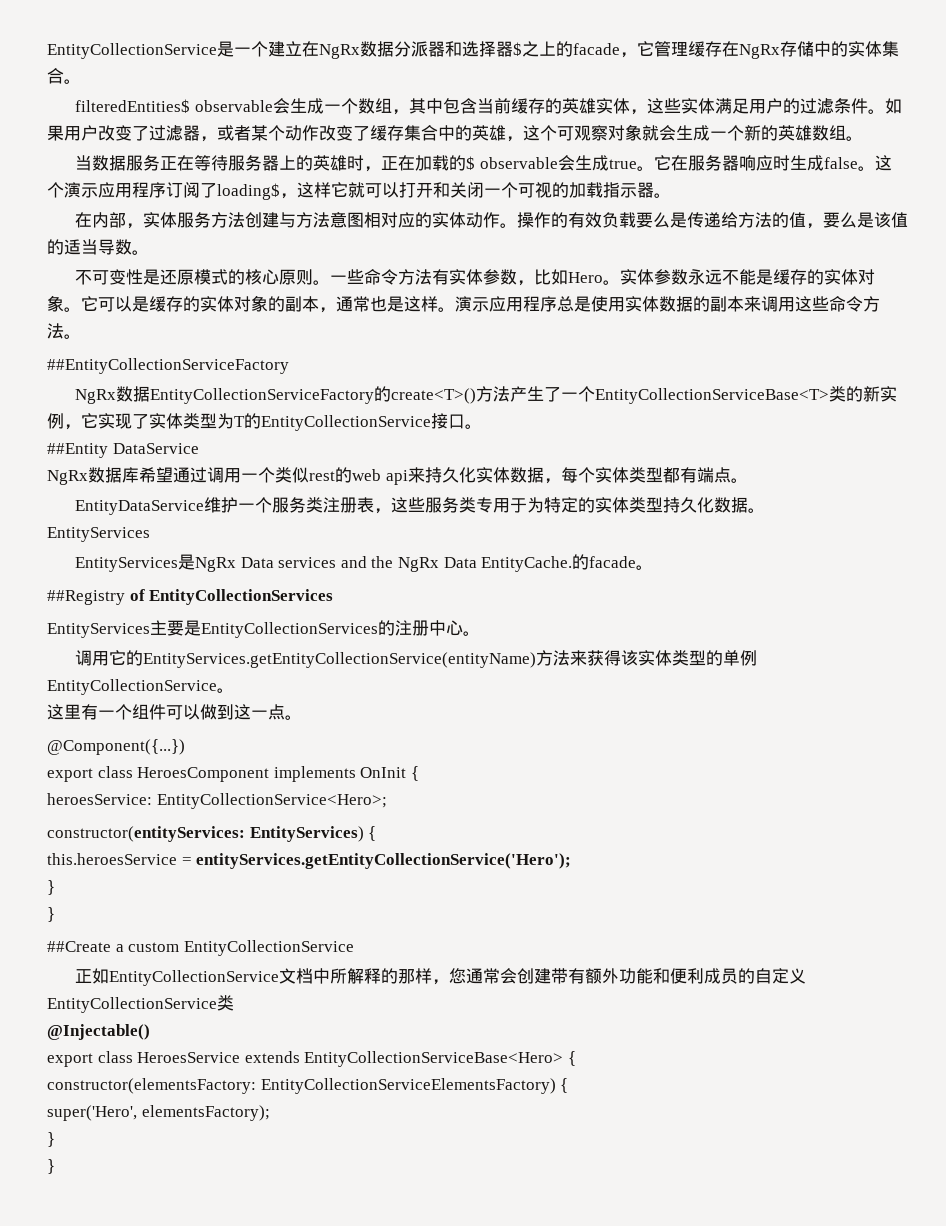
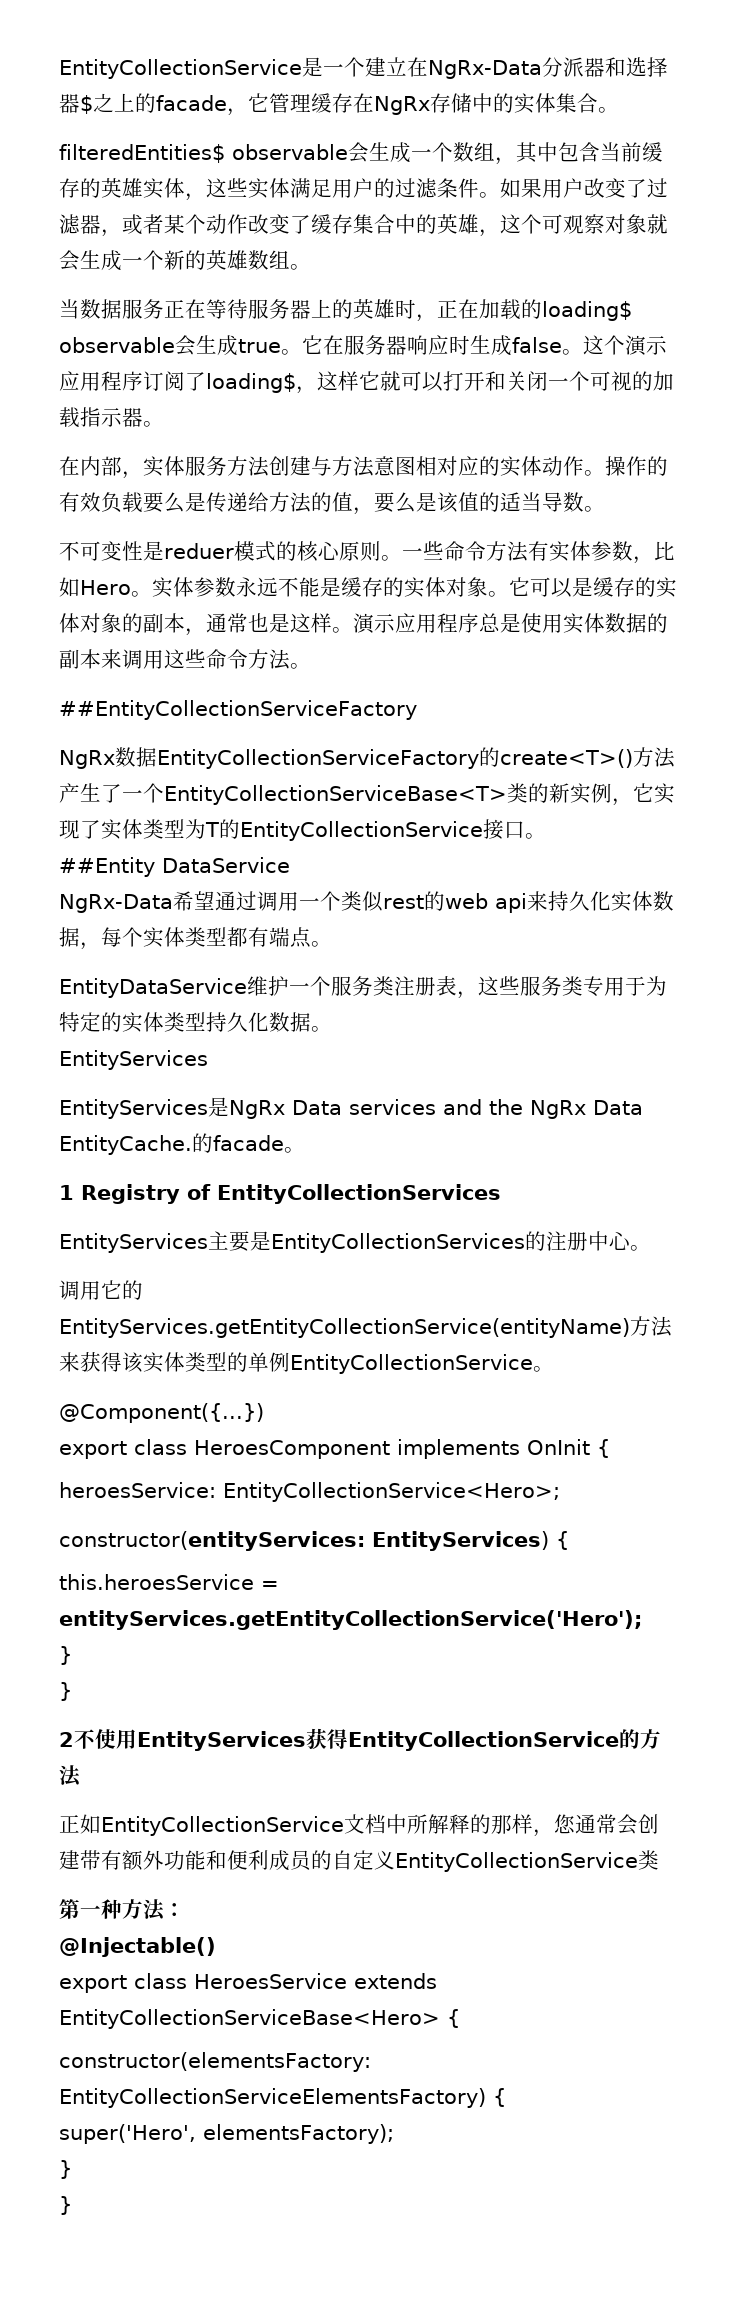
[319,41,394,59] NgRx数据 -> [428,60,542,79] NgRx-Data
[465,156,475,170] $ -> [542,301,632,321] loading$
[159,269,194,285] 还原 -> [164,543,234,559] reduer
[47,467,139,485] NgRx数据库 -> [59,894,173,913] NgRx-Data
[47,590,125,605] ##Registry -> [59,1184,180,1204] 1 Registry
[47,704,302,720] // 这里有一个组件可以做到这一点。 -> (554, 1369) none
[47,940,354,956] ##Create a custom EntityCollectionService -> [59,1728,661,1751] [59,1765,82,1787] 2不使用EntityServices获得EntityCollectionService的方法
(234, 1003) none -> [59,1899,185,1921] // 第一种方法：

